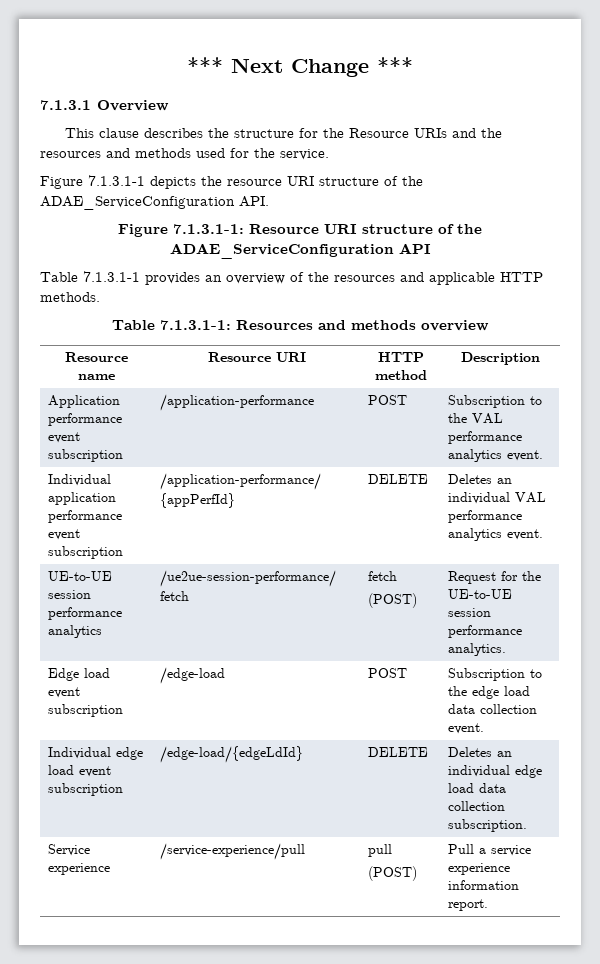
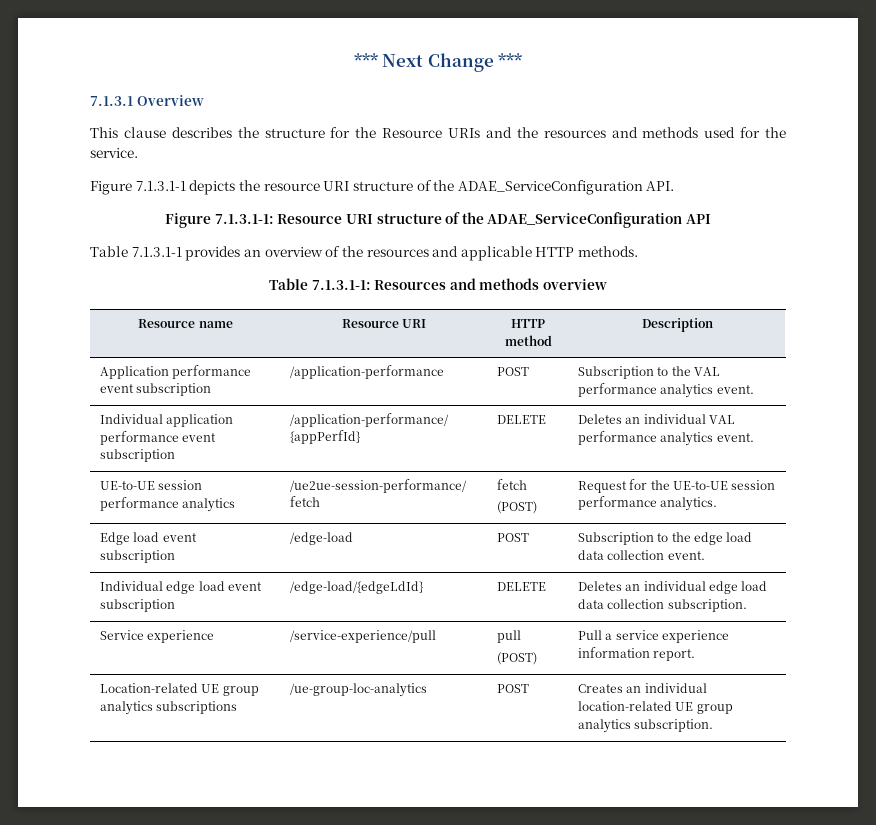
(489, 905) none -> [100,683,259,696] [100,701,238,715] [290,683,428,697] [497,684,530,693] [578,683,707,693] [578,701,733,714] [578,719,714,733] // Location-related UE group analytics subscriptions | /ue-group-loc-analytics | POST | Creates an individual location-related UE group analytics subscription.

